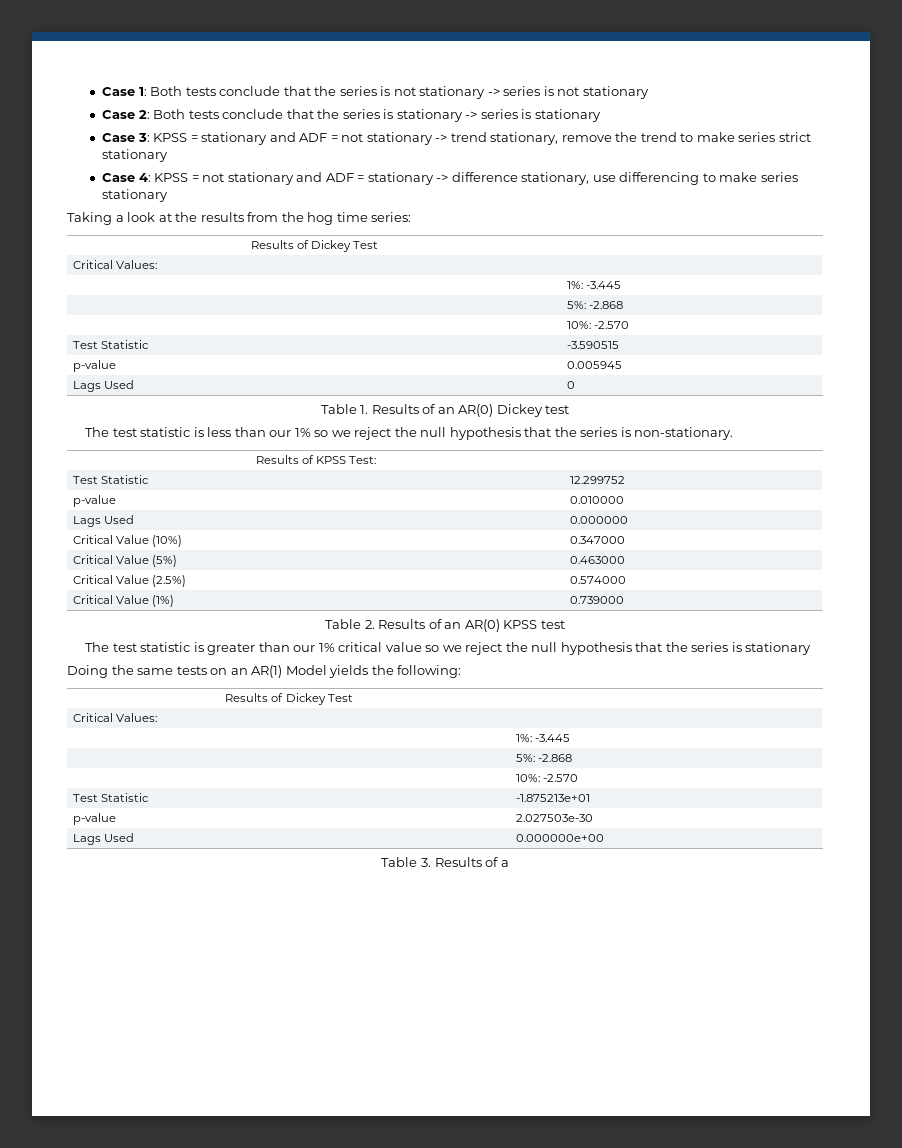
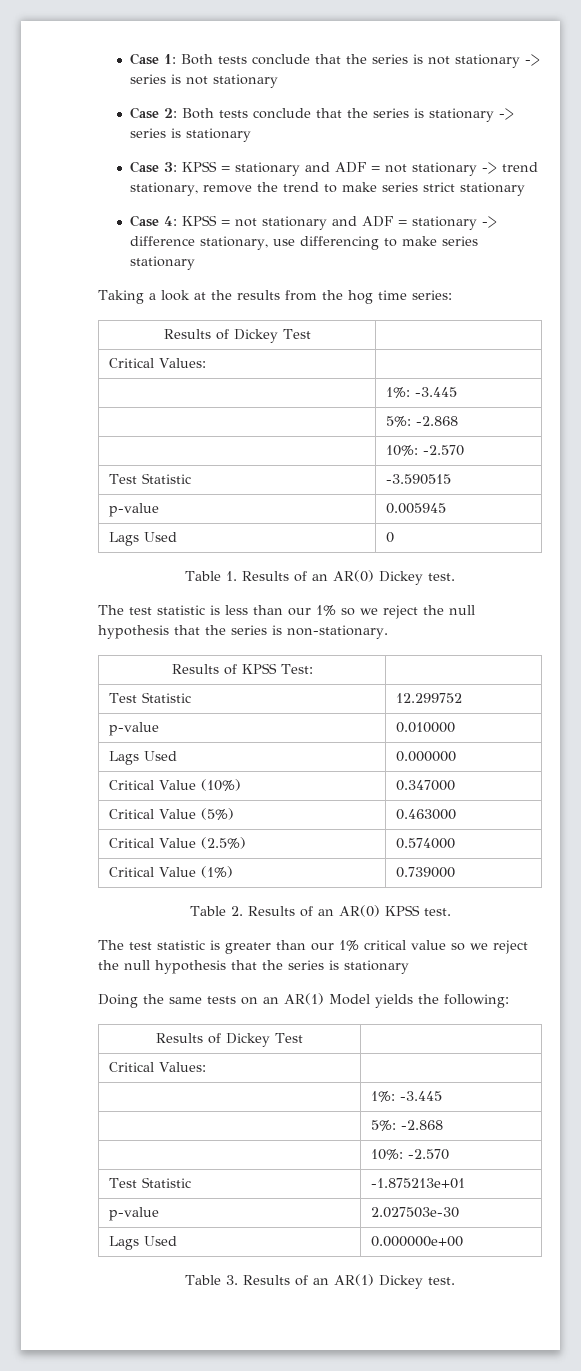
[545,405,570,414] test -> [427,573,455,581] test.
[540,620,565,629] test -> [423,908,451,916] test.
[500,860,509,867] a -> [312,1274,455,1289] an AR(1) Dickey test.

